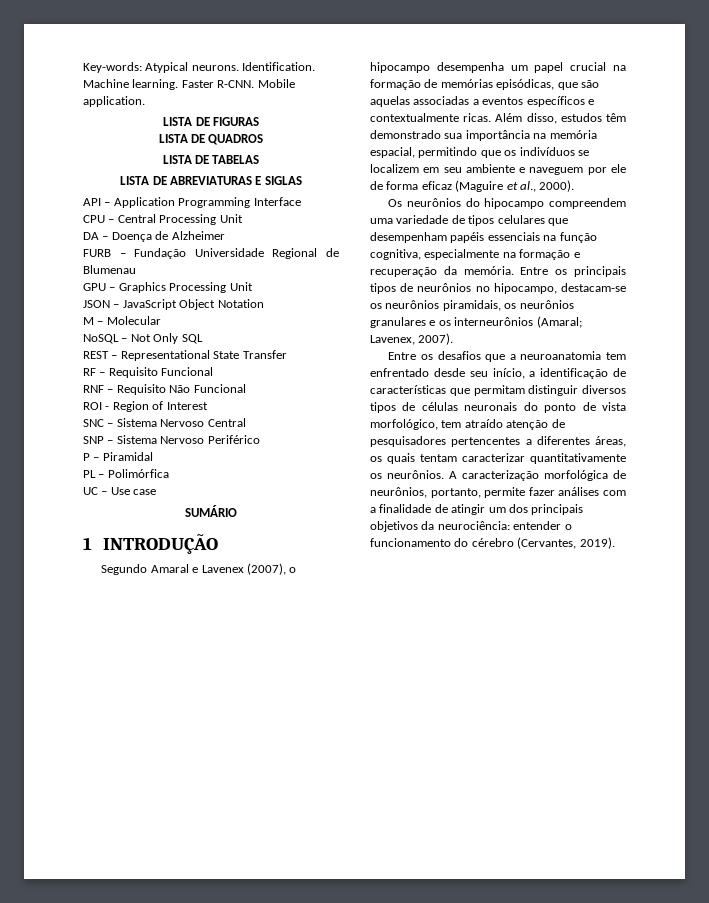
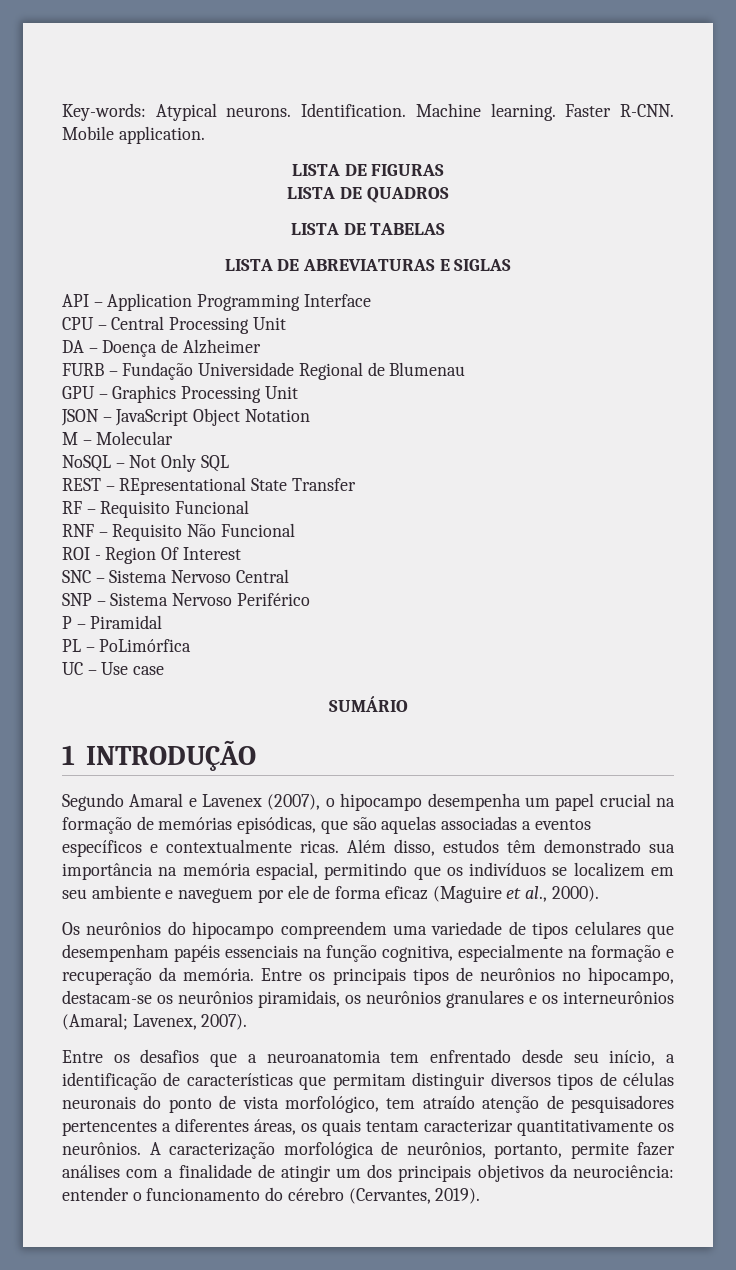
[120,350,210,361] Representational -> [119,477,247,495] REpresentational
[152,401,164,410] of -> [161,547,180,560] Of
[107,469,169,478] Polimórfica -> [99,639,192,652] PoLimórfica

